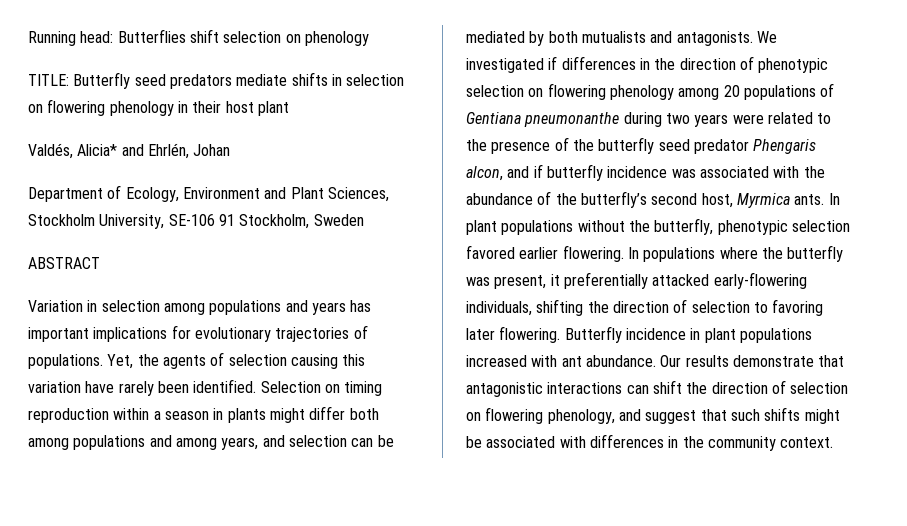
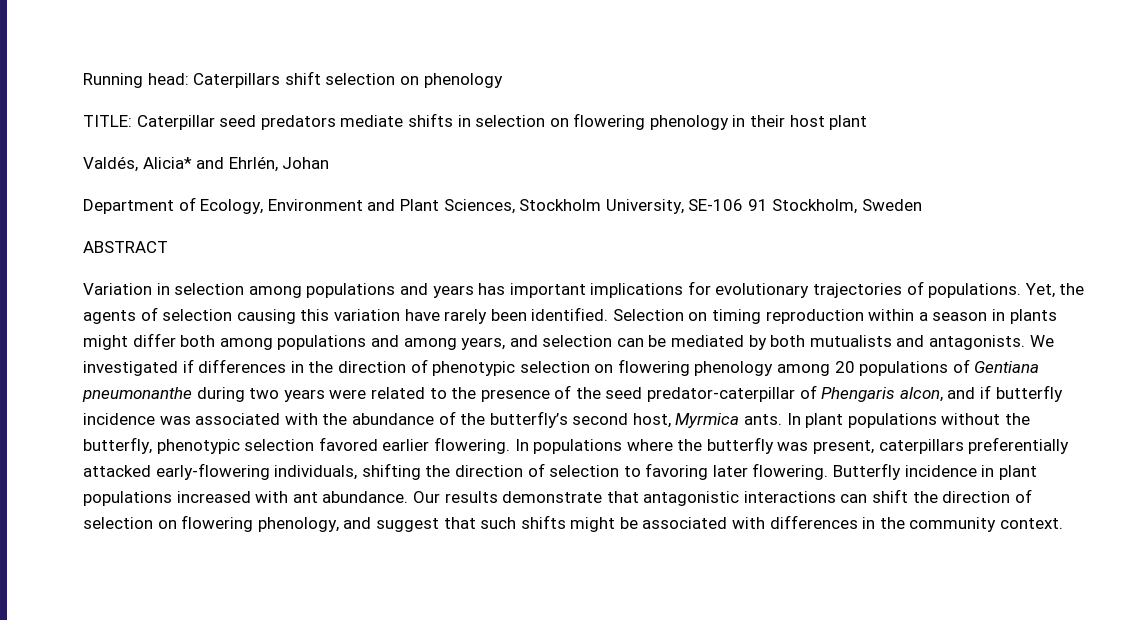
[117,29,186,43] Butterflies -> [193,73,281,88] Caterpillars
[73,72,131,89] Butterfly -> [136,115,215,130] Caterpillar
[598,137,749,154] butterfly seed predator -> [605,385,817,402] seed predator-caterpillar of
[550,274,560,286] it -> [878,439,964,454] caterpillars

